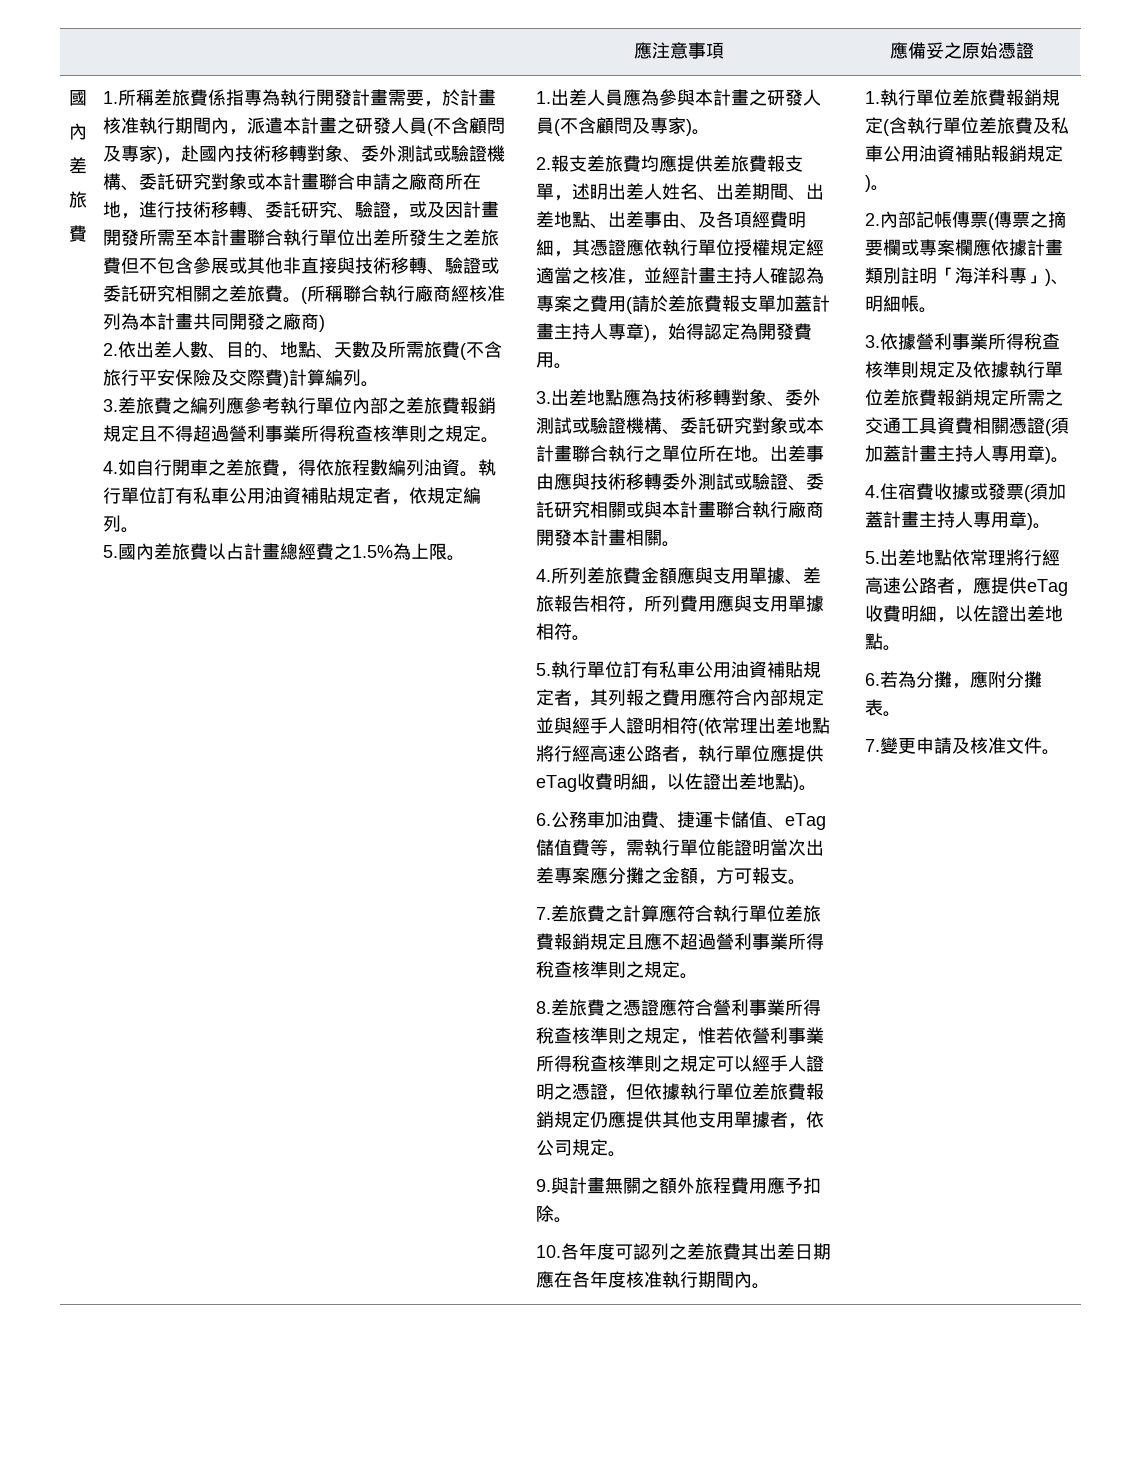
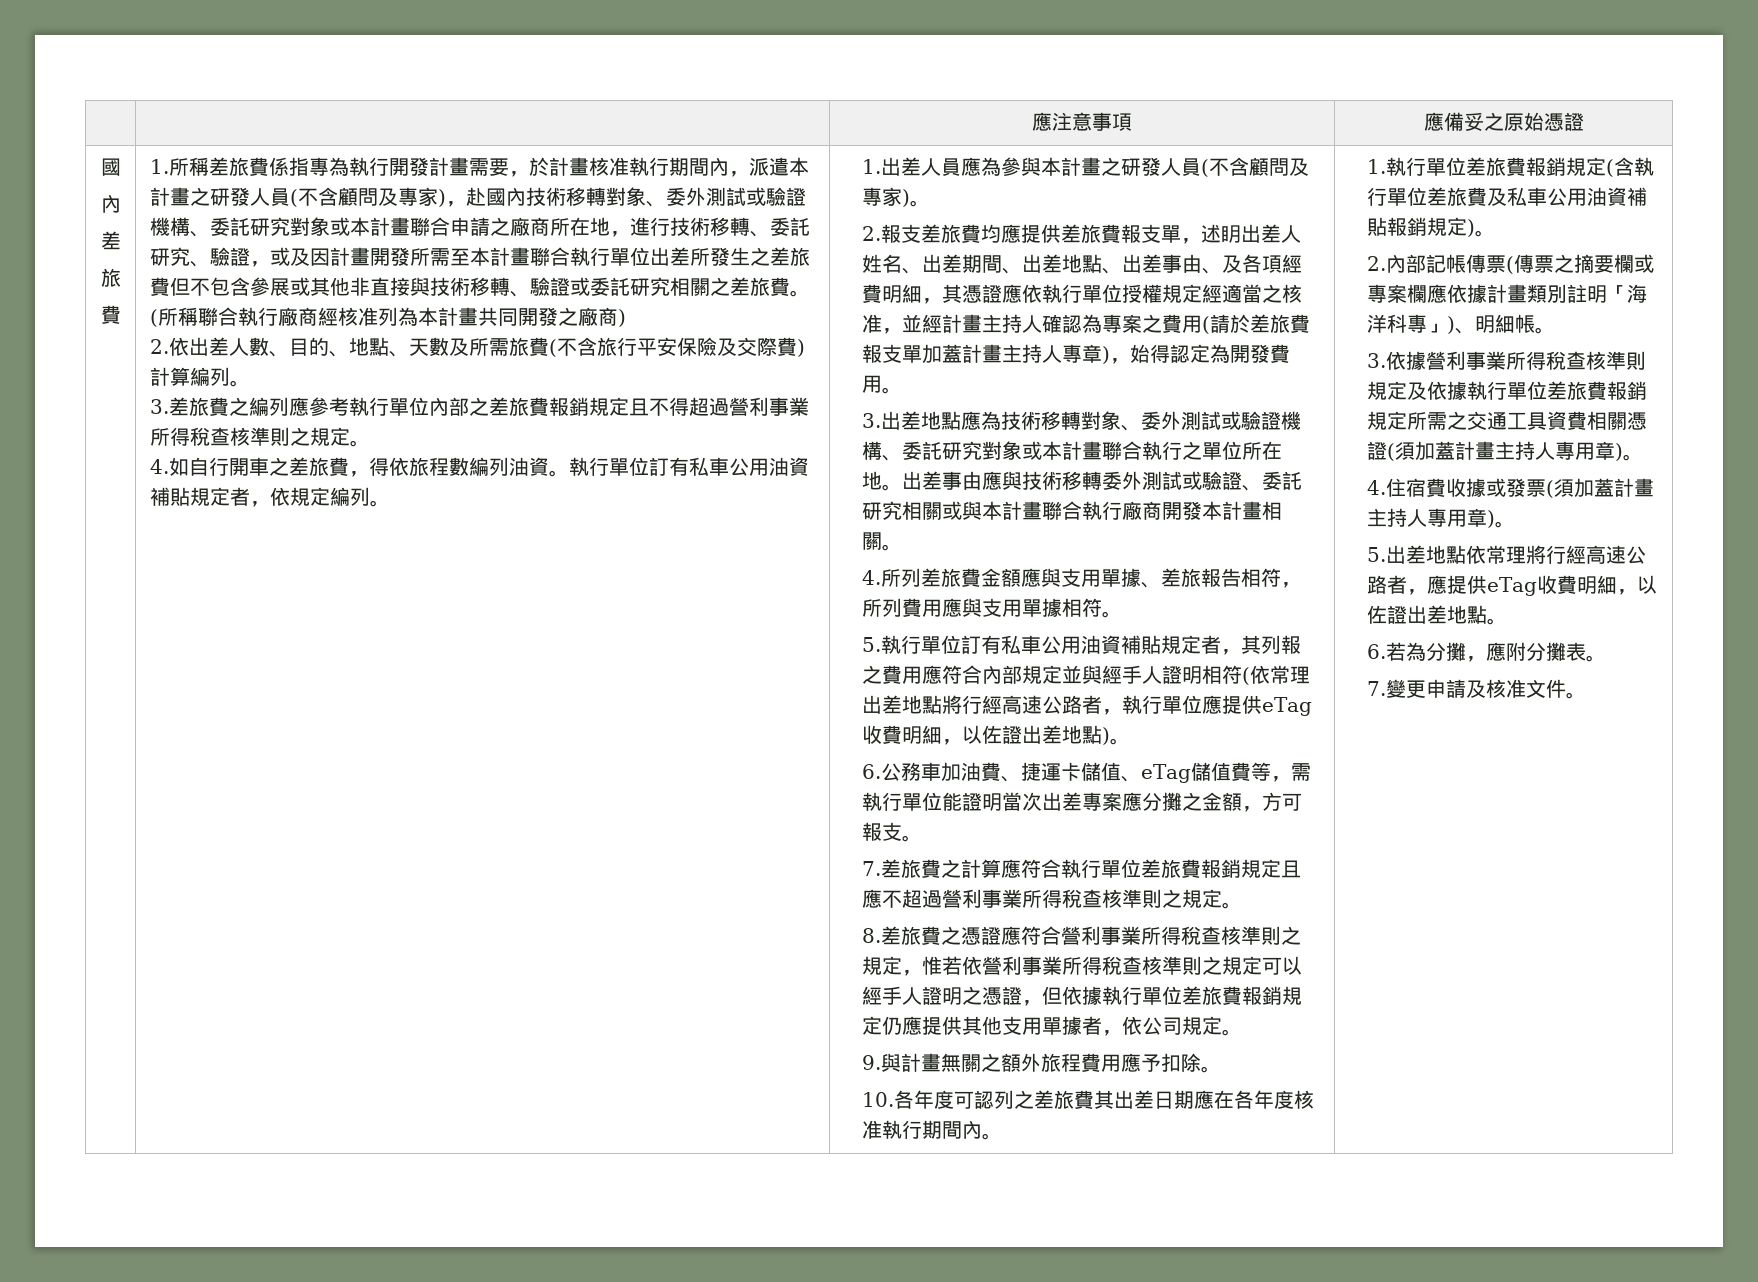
[103,543,466,561] // 5.國內差旅費以占計畫總經費之1.5%為上限。 -> (390, 503) none

